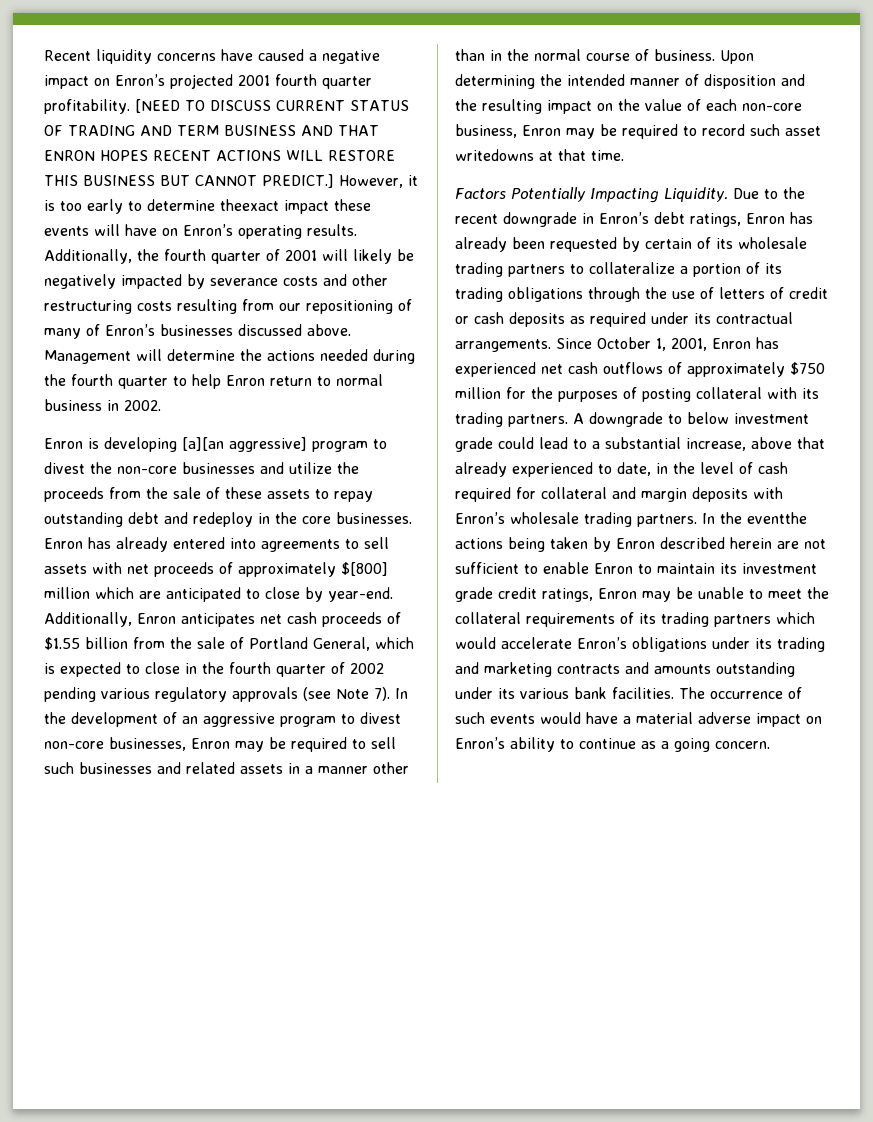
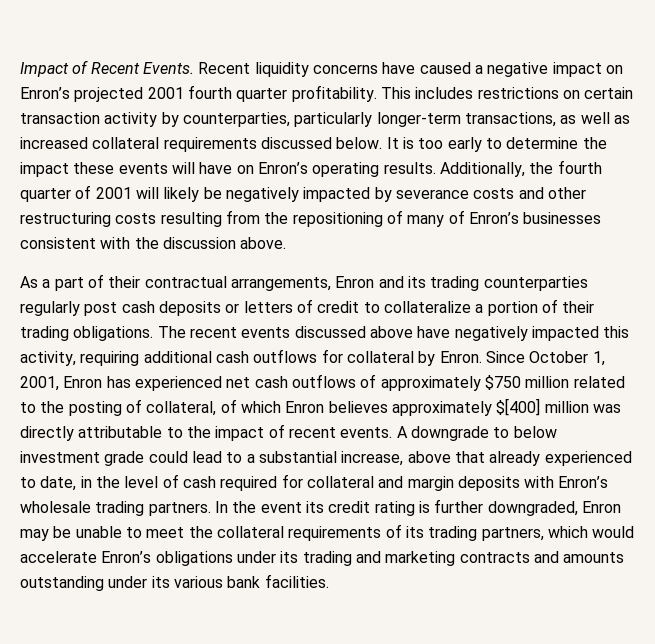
(44, 55) none -> [20,60,194,77] Impact of Recent Events.
[135,99,409,113] [44,125,379,136] [44,150,395,161] [44,174,418,188] [NEED TO DISCUSS CURRENT STATUS OF TRADING AND TERM BUSINESS AND THAT ENRON HOPES RECENT ACTIONS WILL RESTORE THIS BUSINESS BUT CANNOT PREDICT.] However, it -> [380,87,634,99] [20,112,630,127] [20,137,399,152] This includes restrictions on certain transaction activity by counterparties, particularly longer-term transactions, as well as increased collateral requirements discussed below. It
[220,199,279,211] theexact -> [582,137,607,149] the
[279,303,301,311] our -> [264,212,289,224] the
[238,324,351,336] [44,349,415,364] [44,374,383,389] [44,399,161,411] [44,437,387,452] [44,462,359,474] [44,487,373,502] [44,512,412,527] [44,537,389,552] [44,562,388,577] [44,587,393,602] [44,612,401,627] [44,637,414,651] [44,662,384,677] [44,687,408,702] [44,712,401,727] [44,737,396,752] [44,762,409,774] [455,49,754,64] [455,74,805,89] [455,99,802,114] [455,124,821,139] [455,149,624,161] [455,187,805,203] [455,212,813,227] [455,237,807,252] [455,262,565,277] discussed above. Management will determine the actions needed during the fourth quarter to help Enron return to normal business in 2002. // Enron is developing [a][an aggressive] program to divest the non-core businesses and utilize the proceeds from the sale of these assets to repay outstanding debt and redeploy in the core businesses. Enron has already entered into agreements to sell assets with net proceeds of approximately $[800] million which are anticipated to close by year-end. Additionally, Enron anticipates net cash proceeds of $1.55 billion from the sale of Portland General, which is expected to close in the fourth quarter of 2002 pending various regulatory approvals (see Note 7). In the development of an aggressive program to divest non-core businesses, Enron may be required to sell such businesses and related assets in a manner other than in the normal course of business. Upon determining the intended manner of disposition and the resulting impact on the value of each non-core business, Enron may be required to record such asset writedowns at that time. // Factors Potentially Impacting Liquidity. Due to the recent downgrade in Enron’s debt ratings, Enron has already been requested by certain of its wholesale trading partners -> [20,237,287,249] [20,274,588,291] [20,299,360,316] consistent with the discussion above. // As a part of their contractual arrangements, Enron and its trading counterparties regularly post cash deposits or letters of credit
[765,263,782,274] [455,287,828,302] [455,312,793,327] [455,339,551,352] its trading obligations through the use of letters of credit or cash deposits as required under its contractual arrangements. -> [562,301,595,313] [20,326,630,341] [20,349,482,366] their trading obligations. The recent events discussed above have negatively impacted this activity, requiring additional cash outflows for collateral by Enron.
[506,387,819,402] [455,412,568,427] for the purposes of posting collateral with its trading partners. -> [573,376,625,388] [20,398,621,416] [20,424,393,441] related to the posting of collateral, of which Enron believes approximately $[400] million was directly attributable to the impact of recent events.
[747,512,807,524] [455,537,826,552] [455,562,817,574] [455,587,593,602] eventthe actions being taken by Enron described herein are not sufficient to enable Enron to maintain its investment grade credit ratings, -> [260,499,578,516] event its credit rating is further downgraded,
[714,614,771,627] partners -> [481,527,544,541] partners,
[679,687,802,699] [455,712,822,727] [455,737,770,752] The occurrence of such events would have a material adverse impact on Enron’s ability to continue as a going concern. -> (329, 581) none

